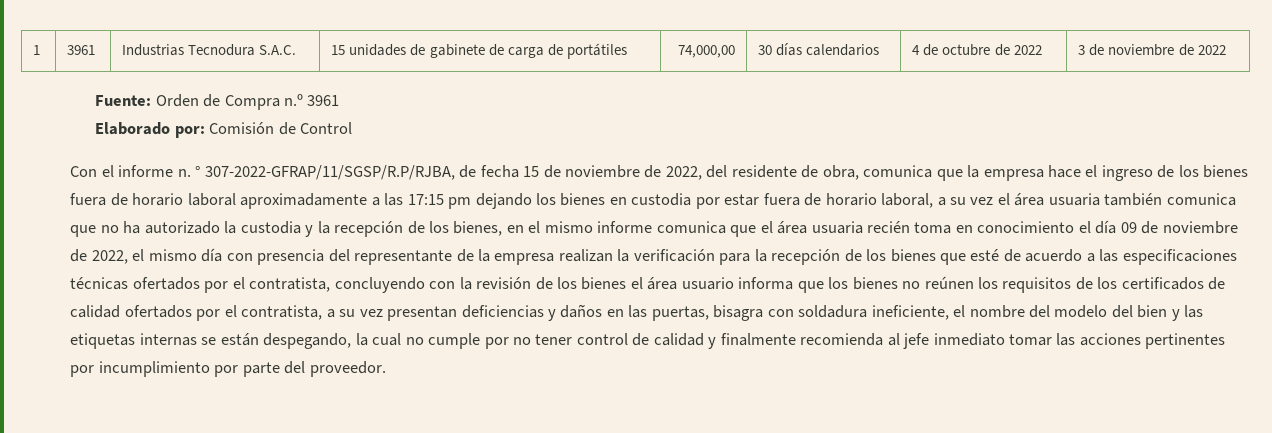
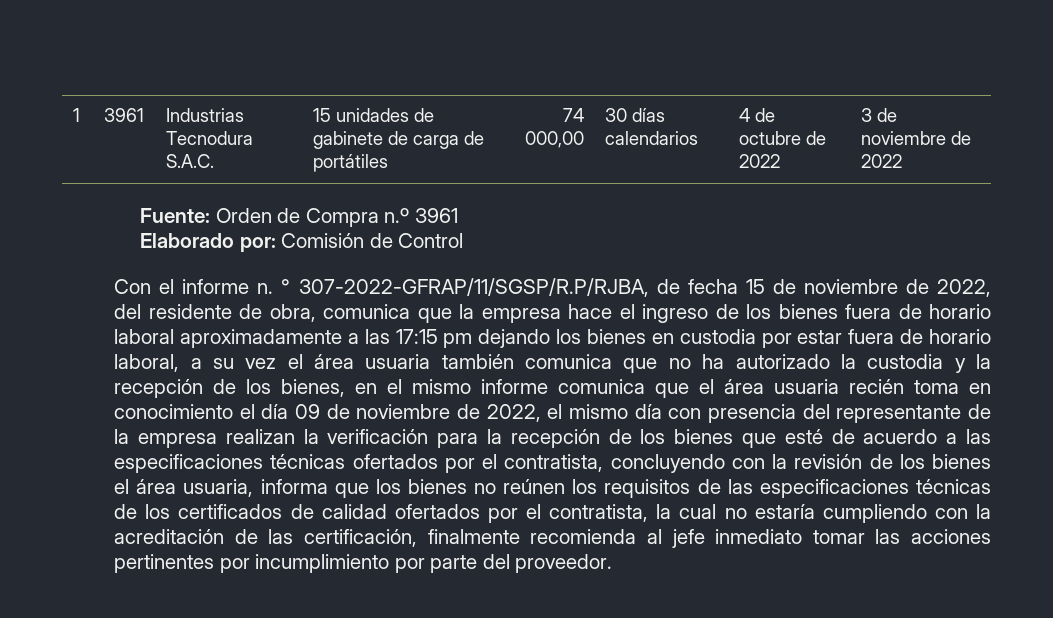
[677,45,735,58] 74,000,00 -> [563,108,585,122] [525,131,585,148] 74 000,00
[681,277,734,290] usuario -> [183,479,254,497] usuaria,
(1093, 283) none -> [727,479,991,498] [114,504,138,519] las especificaciones técnicas de
[326,304,1204,321] [70,333,717,349] a su vez presentan deficiencias y daños en las puertas, bisagra con soldadura ineficiente, el nombre del modelo del bien y las etiquetas internas se están despegando, la cual no cumple por no tener control de calidad y -> [656,504,991,523] [114,529,418,547] la cual no estaría cumpliendo con la acreditación de las certificación,

